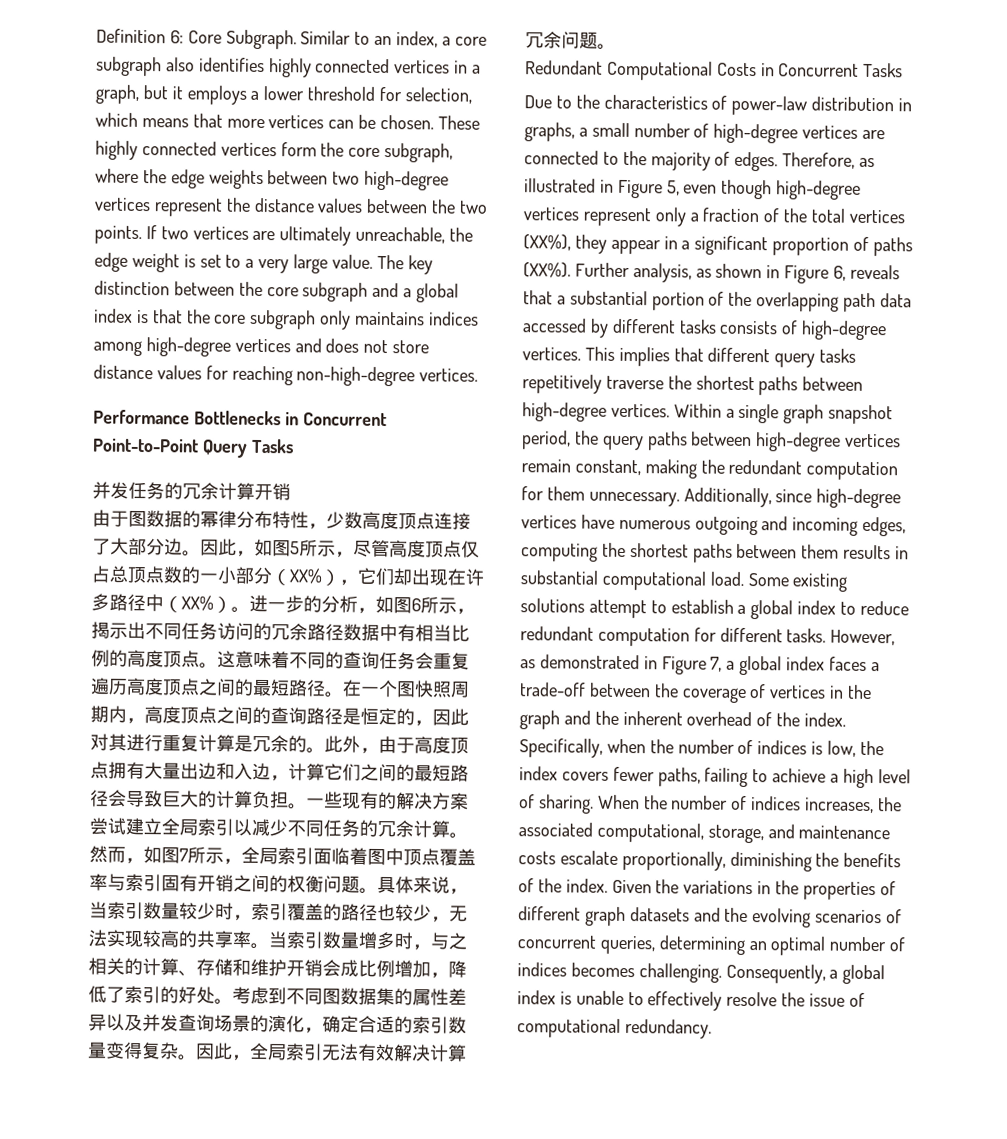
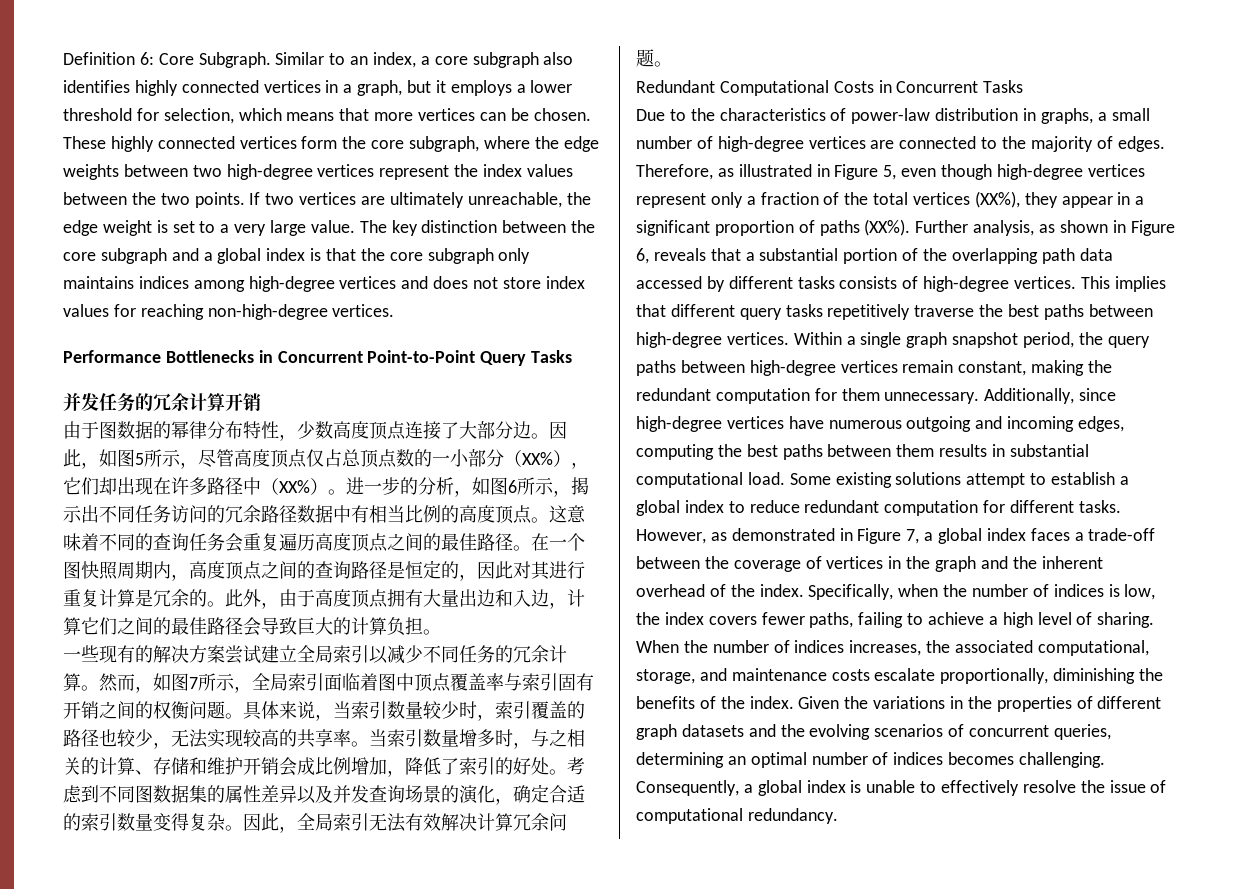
[253,197,315,213] distance -> [483,164,523,177] index
[93,364,153,380] distance -> [545,276,585,289] index
[270,679,290,697] 短 -> [459,533,477,551] 佳
[432,764,451,782] 短 -> [189,617,207,635] 佳
(307, 806) none -> (441, 632) //
[695,375,755,391] shortest -> [1008,304,1040,317] best
[629,543,689,558] shortest -> [746,444,778,457] best

